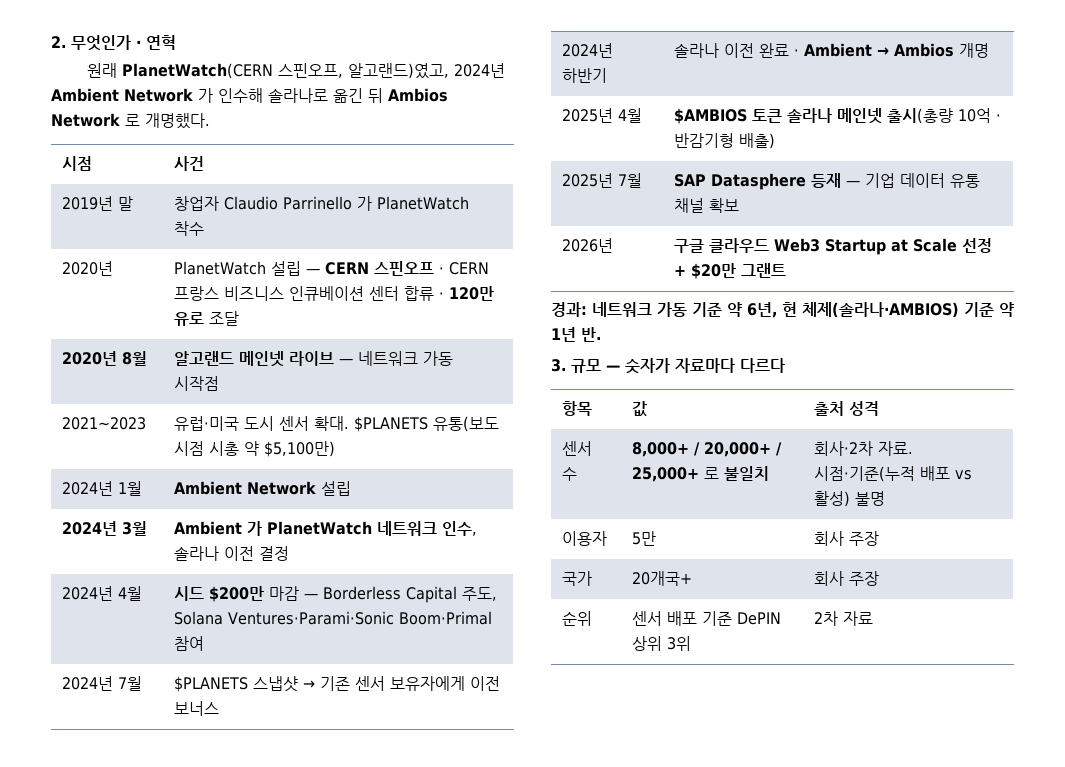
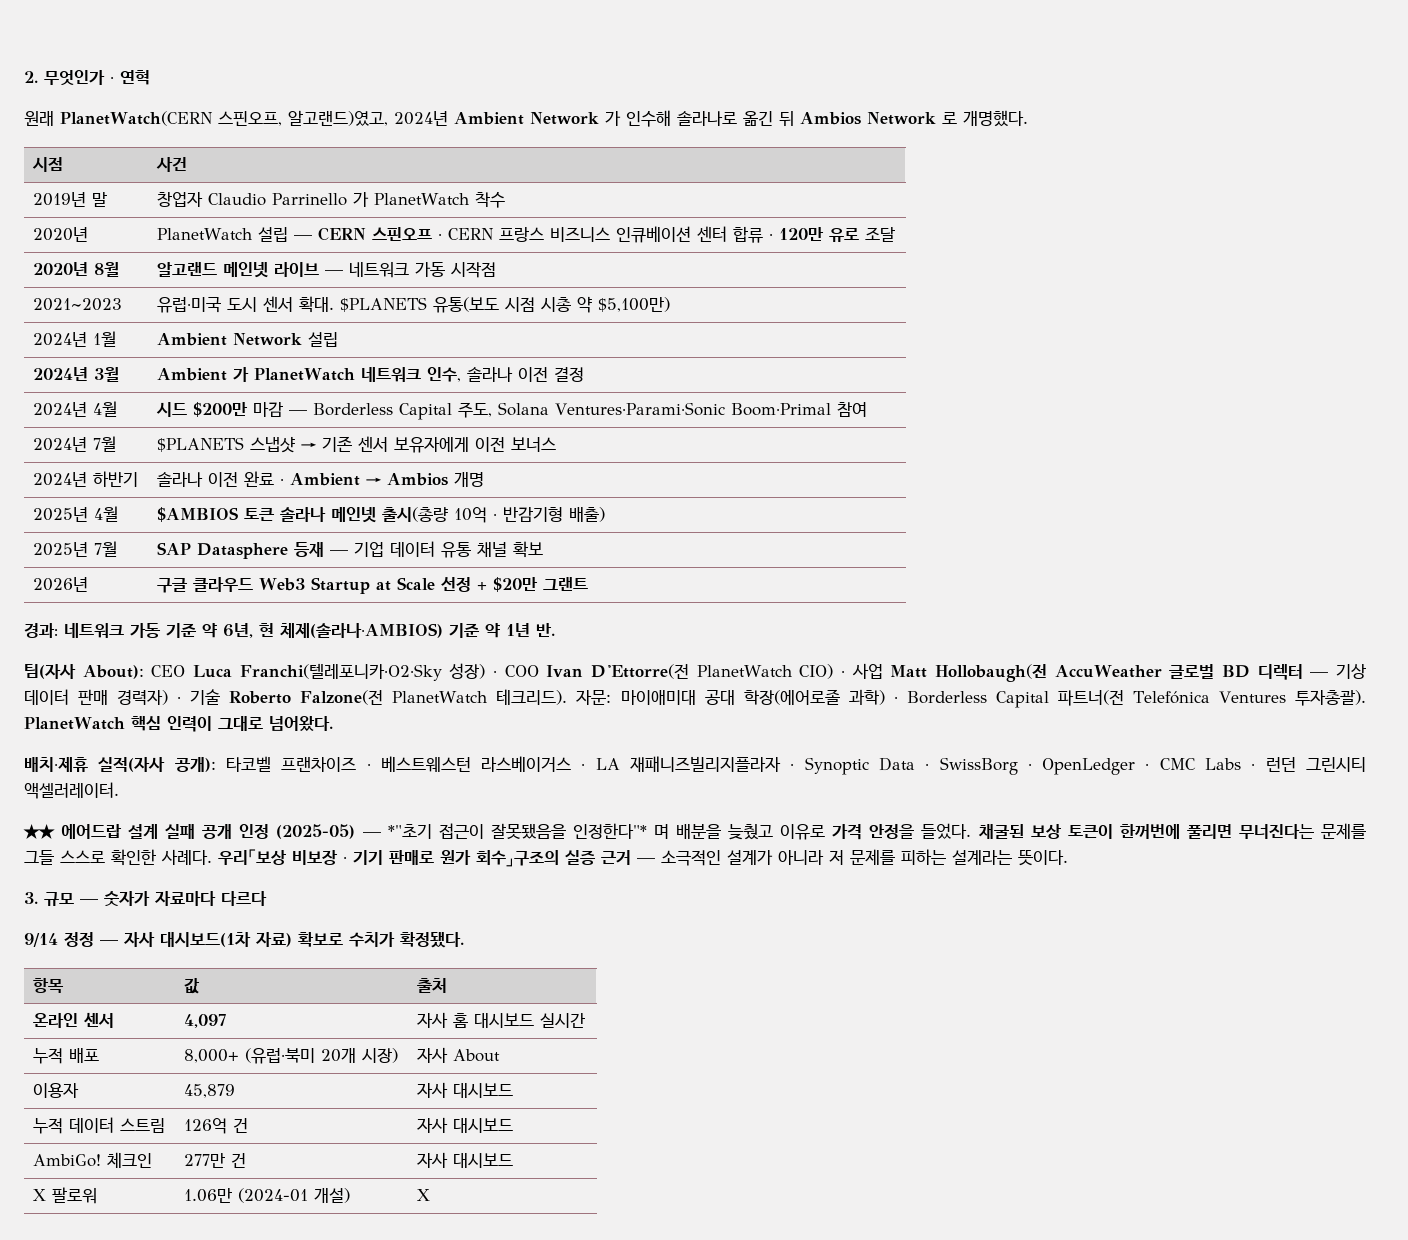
(601, 334) none -> [24,663,1367,682] [24,689,1366,708] [24,716,333,732] [24,756,1367,775] [24,782,119,799] [23,823,1366,840] [24,849,1068,867] // 팀(자사 About): CEO Luca Franchi(텔레포니카·O2·Sky 성장) · COO Ivan D'Ettorre(전 PlanetWatch CIO) · 사업 Matt Hollobaugh(전 AccuWeather 글로벌 BD 디렉터 — 기상 데이터 판매 경력자) · 기술 Roberto Falzone(전 PlanetWatch 테크리드). 자문: 마이애미대 공대 학장(에어로졸 과학) · Borderless Capital 파트너(전 Telefónica Ventures 투자총괄). PlanetWatch 핵심 인력이 그대로 넘어왔다. // 배치·제휴 실적(자사 공개): 타코벨 프랜차이즈 · 베스트웨스턴 라스베이거스 · LA 재패니즈빌리지플라자 · Synoptic Data · SwissBorg · OpenLedger · CMC Labs · 런던 그린시티 액셀러레이터. // ★★ 에어드랍 설계 실패 공개 인정 (2025-05) — *"초기 접근이 잘못됐음을 인정한다"* 며 배분을 늦췄고 이유로 가격 안정을 들었다. 채굴된 보상 토큰이 한꺼번에 풀리면 무너진다는 문제를 그들 스스로 확인한 사례다. 우리「보상 비보장 · 기기 판매로 원가 회수」구조의 실증 근거 — 소극적인 설계가 아니라 저 문제를 피하는 설계라는 뜻이다.
(785, 365) none -> [24,932,464,948] // 9/14 정정 — 자사 대시보드(1차 자료) 확보로 수치가 확정됐다.
[849,401,880,416] [562,441,593,456] [562,467,578,481] [632,442,783,457] [632,466,770,482] [814,441,914,456] [814,466,973,482] [814,491,886,507] [562,531,608,546] [632,531,657,546] [814,531,880,546] [562,571,593,586] [632,571,693,586] [814,571,880,586] [562,611,593,626] [632,611,782,626] [632,636,692,651] [814,611,874,626] 성격 // 센서 수 | 8,000+ / 20,000+ / 25,000+ 로 불일치 | 회사·2차 자료. 시점·기준(누적 배포 vs 활성) 불명 // 이용자 | 5만 | 회사 주장 // 국가 | 20개국+ | 회사 주장 // 순위 | 센서 배포 기준 DePIN 상위 3위 | 2차 자료 -> [33,1012,115,1028] [184,1014,227,1028] [417,1012,586,1028] [33,1048,100,1064] [184,1048,399,1064] [417,1047,501,1063] [33,1083,80,1098] [184,1084,236,1098] [417,1082,514,1098] [33,1117,166,1134] [184,1118,249,1134] [417,1117,514,1133] [33,1152,153,1168] [184,1153,247,1168] [417,1152,514,1168] [33,1187,98,1204] [184,1188,351,1203] [417,1189,431,1201] // 온라인 센서 | 4,097 | 자사 홈 대시보드 실시간 // 누적 배포 | 8,000+ (유럽·북미 20개 시장) | 자사 About // 이용자 | 45,879 | 자사 대시보드 // 누적 데이터 스트림 | 126억 건 | 자사 대시보드 // AmbiGo! 체크인 | 277만 건 | 자사 대시보드 // X 팔로워 | 1.06만 (2024-01 개설) | X

